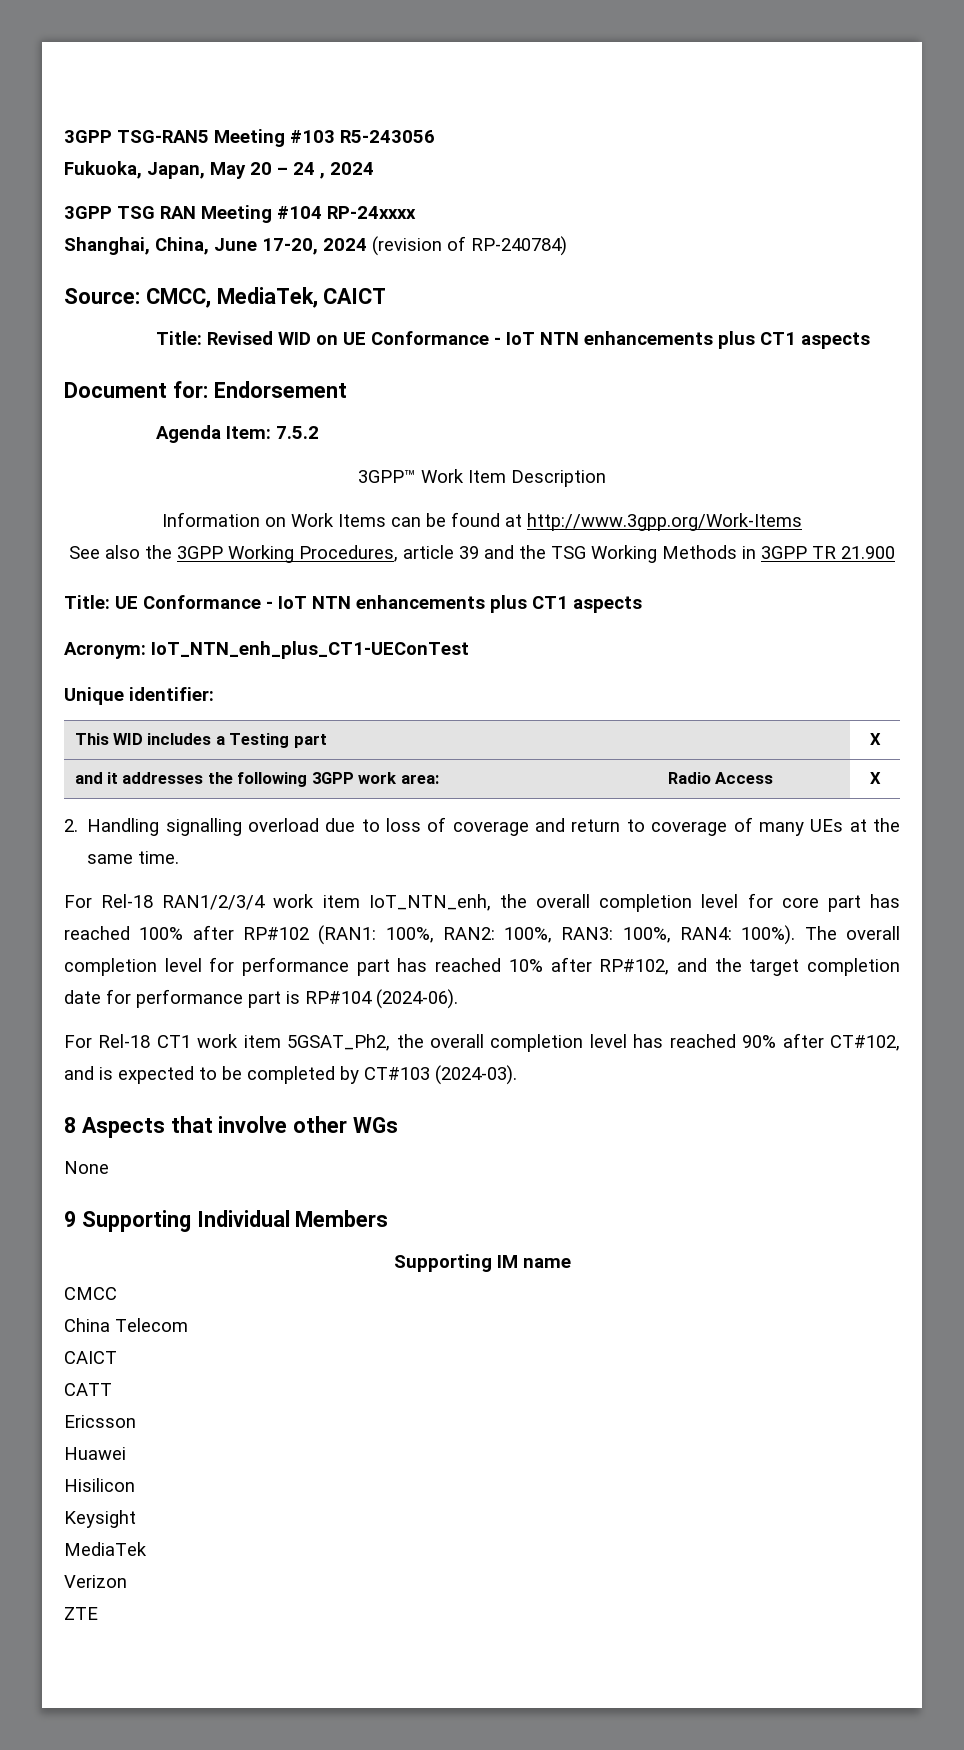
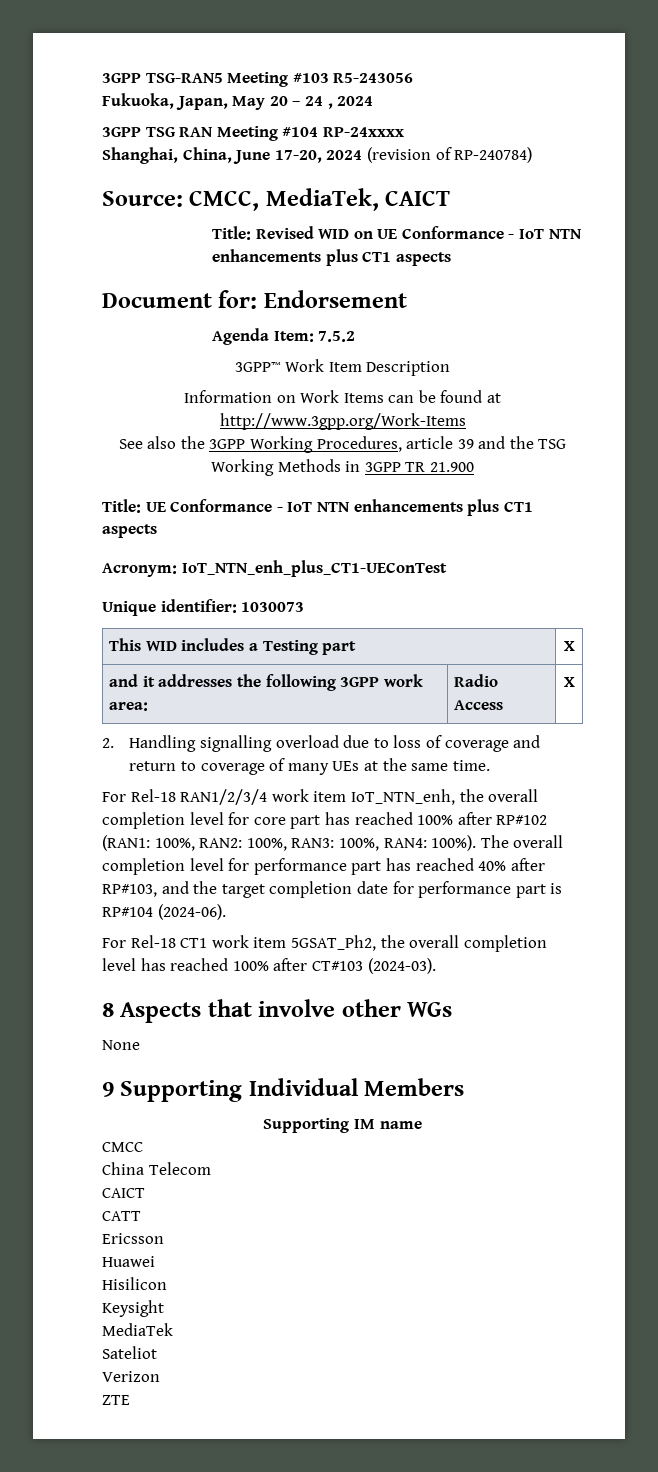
(214, 694) none -> [241,602,305,612] 1030073
[508,957,670,975] 10% after RP#102, -> [478,858,545,871] [102,884,157,897] 40% after RP#103,
[742,1033,901,1051] [64,1066,359,1084] 90% after CT#102, and is expected to be completed by -> [232,958,308,971] 100% after
(147, 1549) none -> [102,1346,157,1359] // Sateliot

